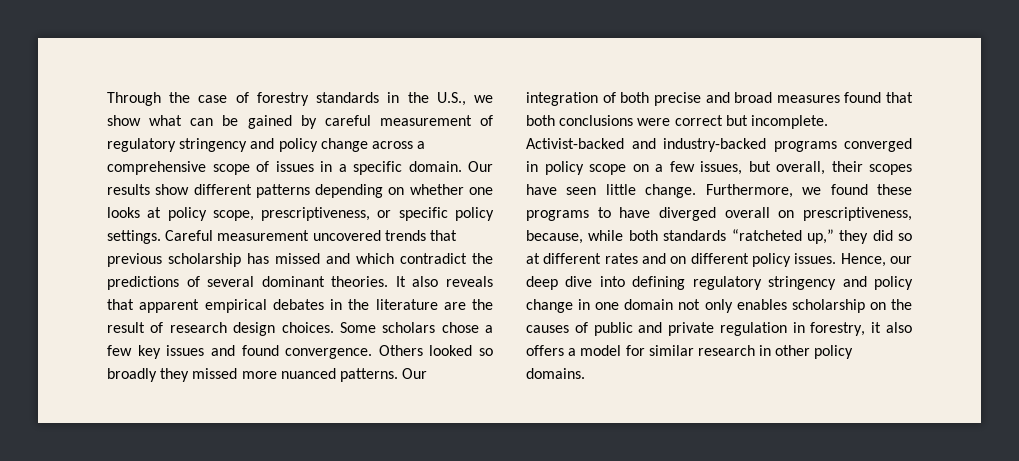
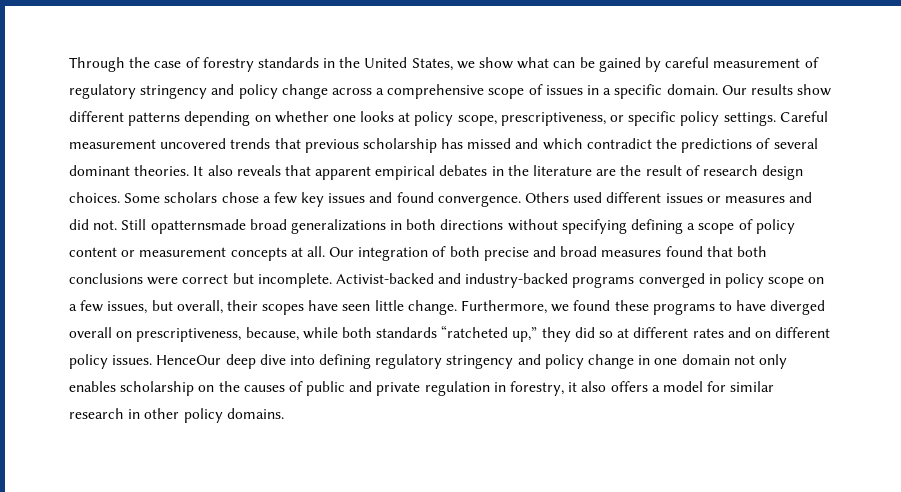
[436,92,466,106] U.S., -> [364,57,453,71] United States,
[429,345,493,356] [107,368,398,382] looked so broadly they missed more nuanced patterns. -> [573,192,813,203] [69,219,795,234] [69,246,325,261] used different issues or measures and did not. Still opatternsmade broad generalizations in both directions without specifying defining a scope of policy content or measurement concepts at all.
[840,253,912,267] Hence, our -> [156,355,222,365] HenceOur

